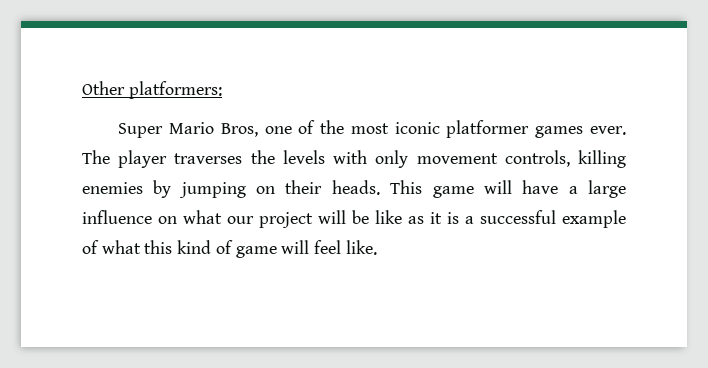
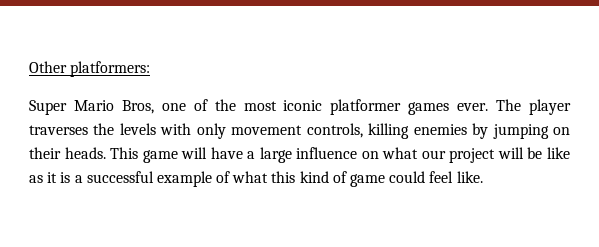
[281,240,310,254] will -> [389,171,426,183] could

